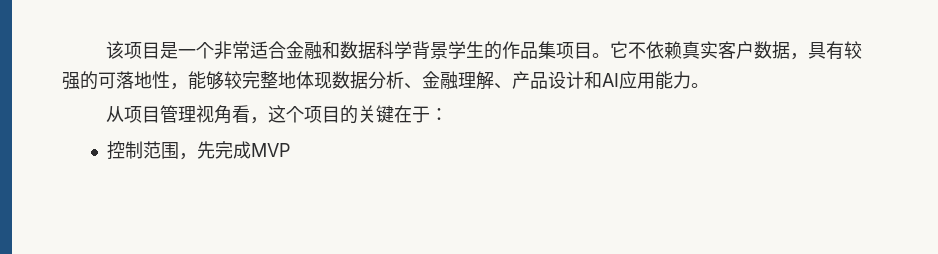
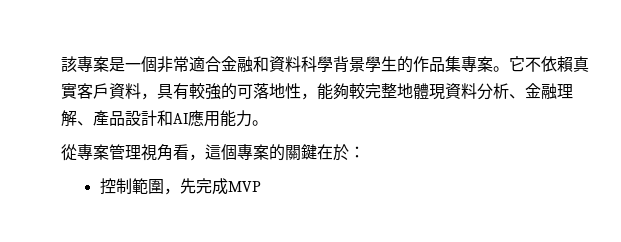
[106,41,467,59] 该项目是一个非常适合金融和数据科学背景学 -> [61,56,381,73] 該專案是一個非常適合金融和資料科學背景學
[556,42,593,59] 项目 -> [461,56,493,72] 專案
[664,41,863,60] [62,71,709,90] [106,105,431,124] 赖真实客户数据，具有较强的可落地性，能够较完整地体现数据分析、金融理解、产品设计和AI应用能力。 // 从项目管理视角看，这个项目的关键在于 -> [557,56,589,72] [61,83,573,100] [61,110,268,127] [61,144,349,161] 賴真實客戶資料，具有較強的可落地性，能夠較完整地體現資料分析、金融理解、產品設計和AI應用能力。 // 從專案管理視角看，這個專案的關鍵在於
[143,141,180,159] 范围 -> [131,178,164,194] 範圍

